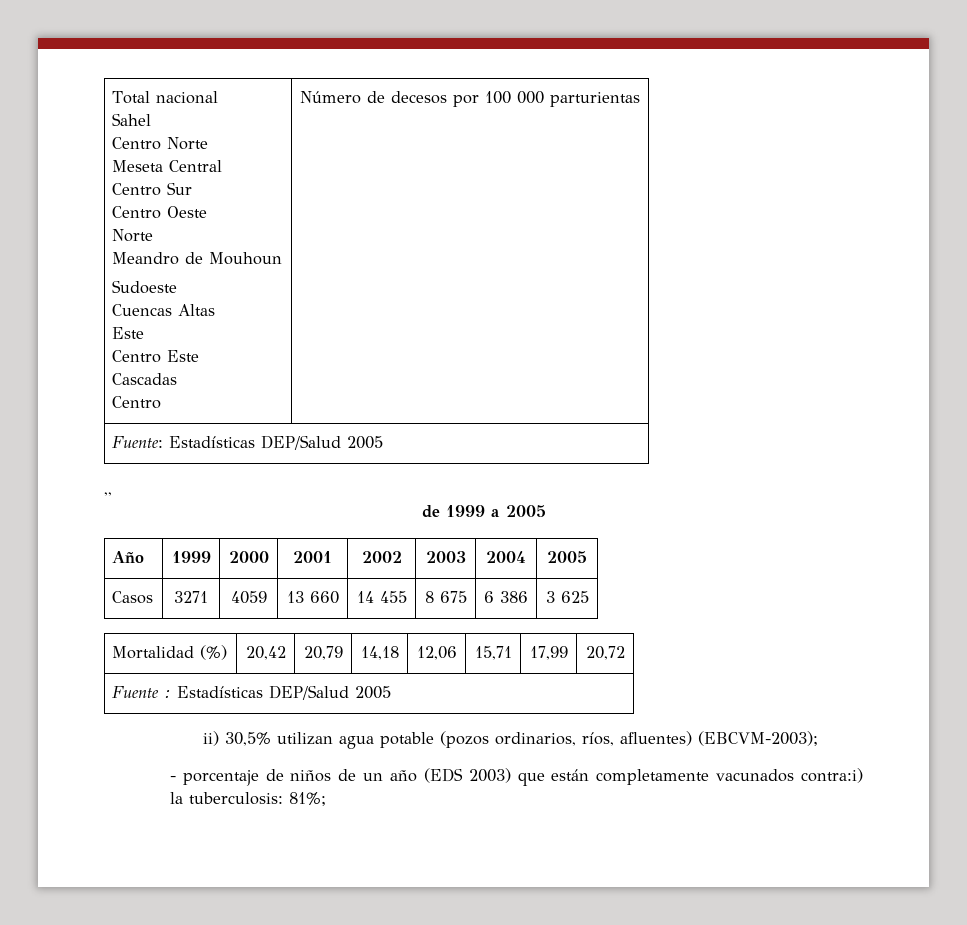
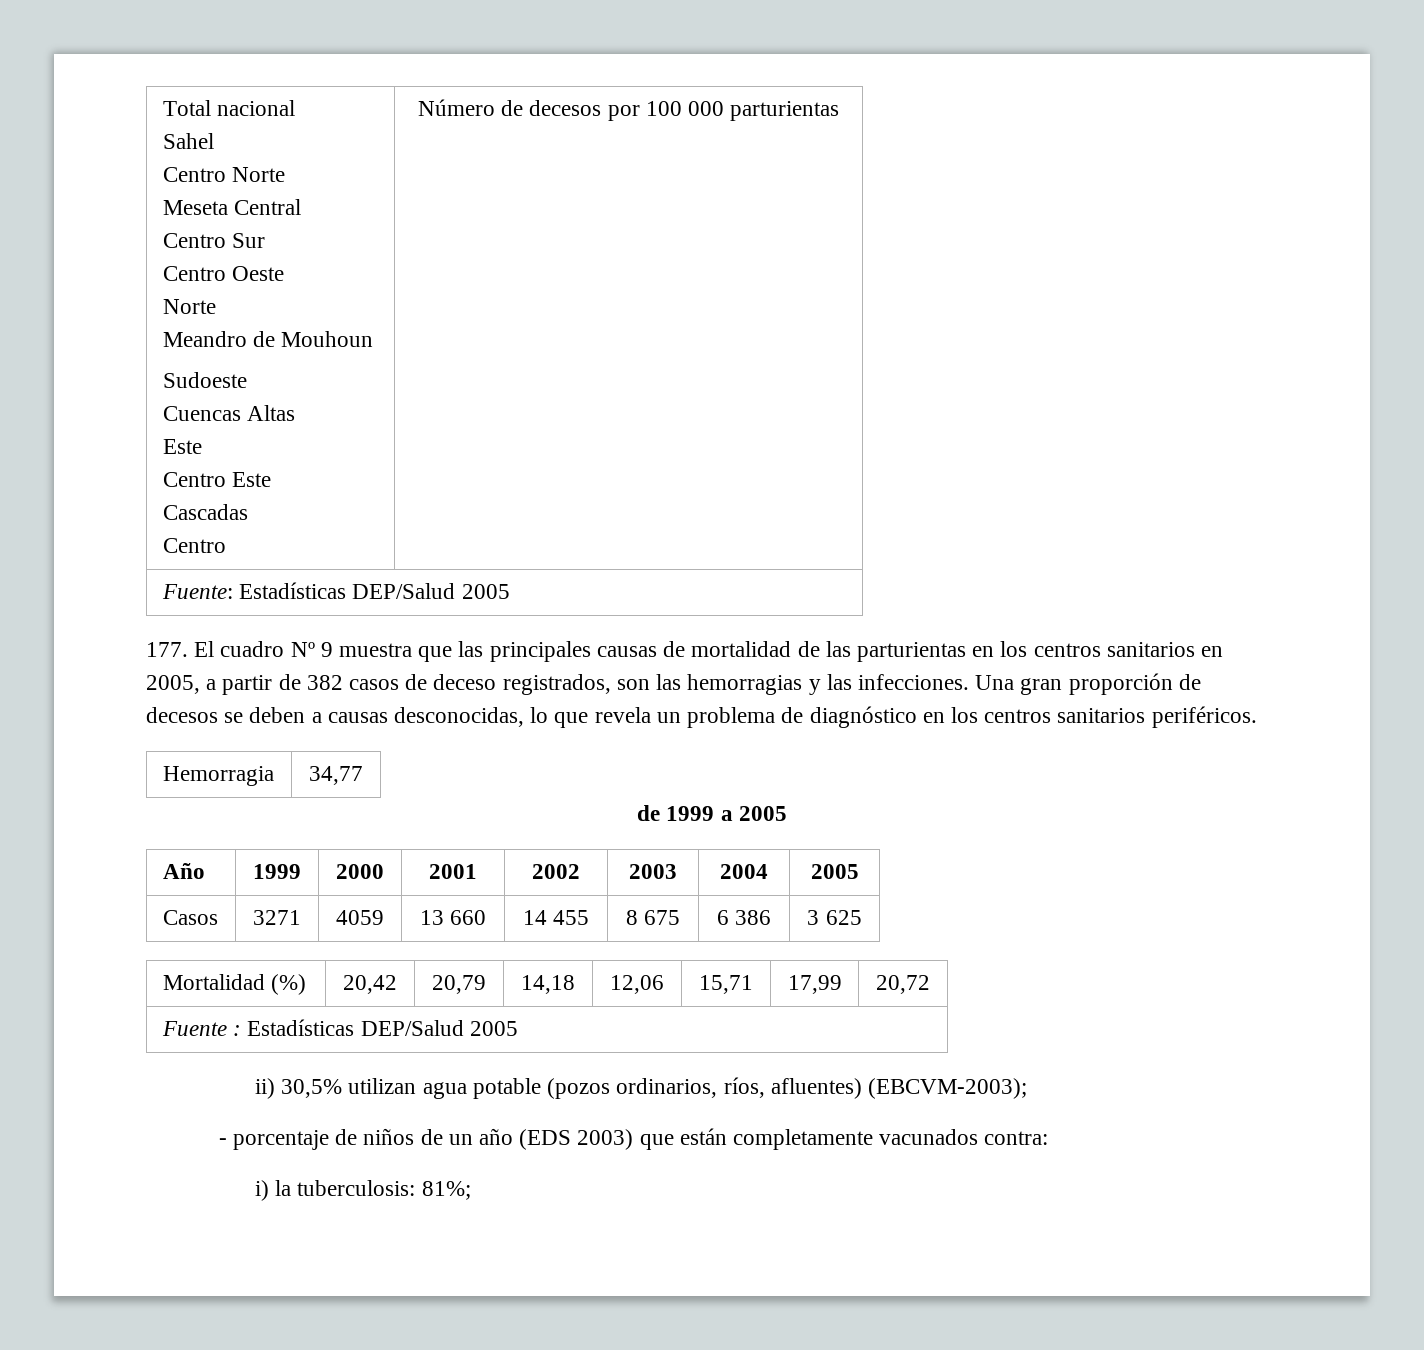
[104,492,112,496] ,, -> [146,641,1223,662] [146,673,1201,695] [146,706,1257,728] [162,766,274,786] [309,766,363,785] 177. El cuadro Nº 9 muestra que las principales causas de mortalidad de las parturientas en los centros sanitarios en 2005, a partir de 382 casos de deceso registrados, son las hemorragias y las infecciones. Una gran proporción de decesos se deben a causas desconocidas, lo que revela un problema de diagnóstico en los centros sanitarios periféricos. // Hemorragia | 34,77
[801,768,863,783] contra:i) -> [984,1131,1049,1145] [255,1180,270,1201] contra: // i)

